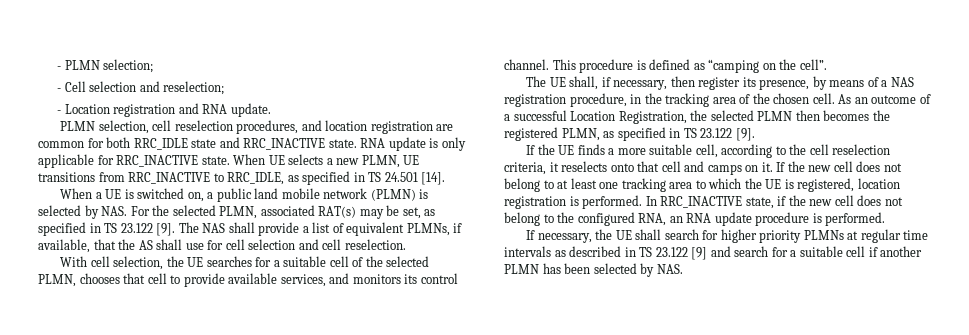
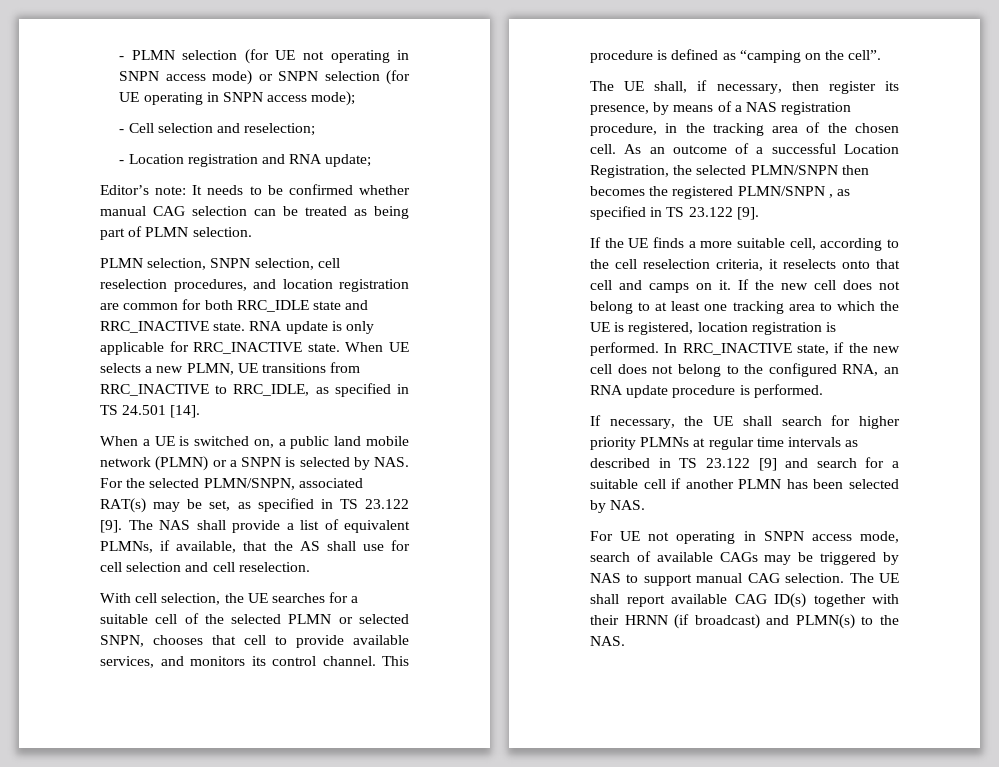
[103,59,154,73] selection; -> [182,49,409,64] [119,70,410,85] [119,91,356,106] selection (for UE not operating in SNPN access mode) or SNPN selection (for UE operating in SNPN access mode);
[230,103,271,117] update. -> [325,154,372,167] [100,184,410,195] [100,206,409,219] [100,226,252,240] update; // Editor’s note: It needs to be confirmed whether manual CAG selection can be treated as being part of PLMN selection.
(149, 127) none -> [210,258,314,270] SNPN selection,
(416, 195) none -> [212,457,281,467] or a SNPN
[219,206,258,219] PLMN, -> [203,478,295,490] PLMN/SNPN,
[38,274,76,287] PLMN, -> [288,614,409,624] [100,635,144,647] PLMN or selected SNPN,
[757,111,793,121] PLMN -> [750,165,838,175] PLMN/SNPN
[561,128,600,141] PLMN, -> [737,186,833,198] PLMN/SNPN ,
(683, 269) none -> [590,531,899,544] [590,551,899,565] [590,573,899,586] [590,593,899,608] [590,614,899,629] [590,636,625,646] // For UE not operating in SNPN access mode, search of available CAGs may be triggered by NAS to support manual CAG selection. The UE shall report available CAG ID(s) together with their HRNN (if broadcast) and PLMN(s) to the NAS.

